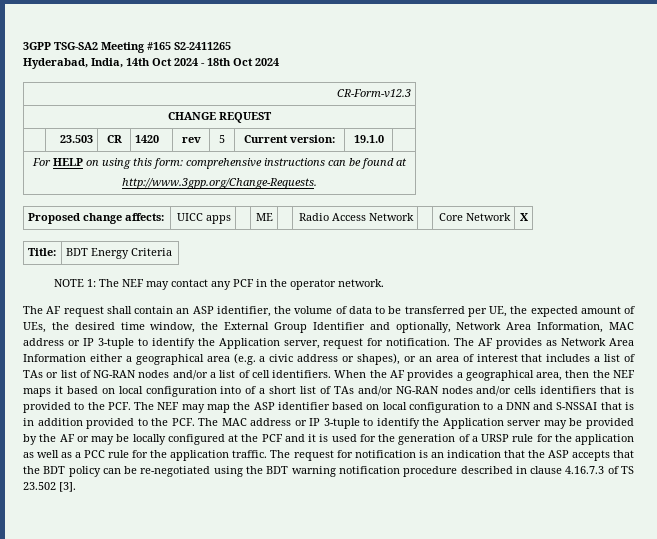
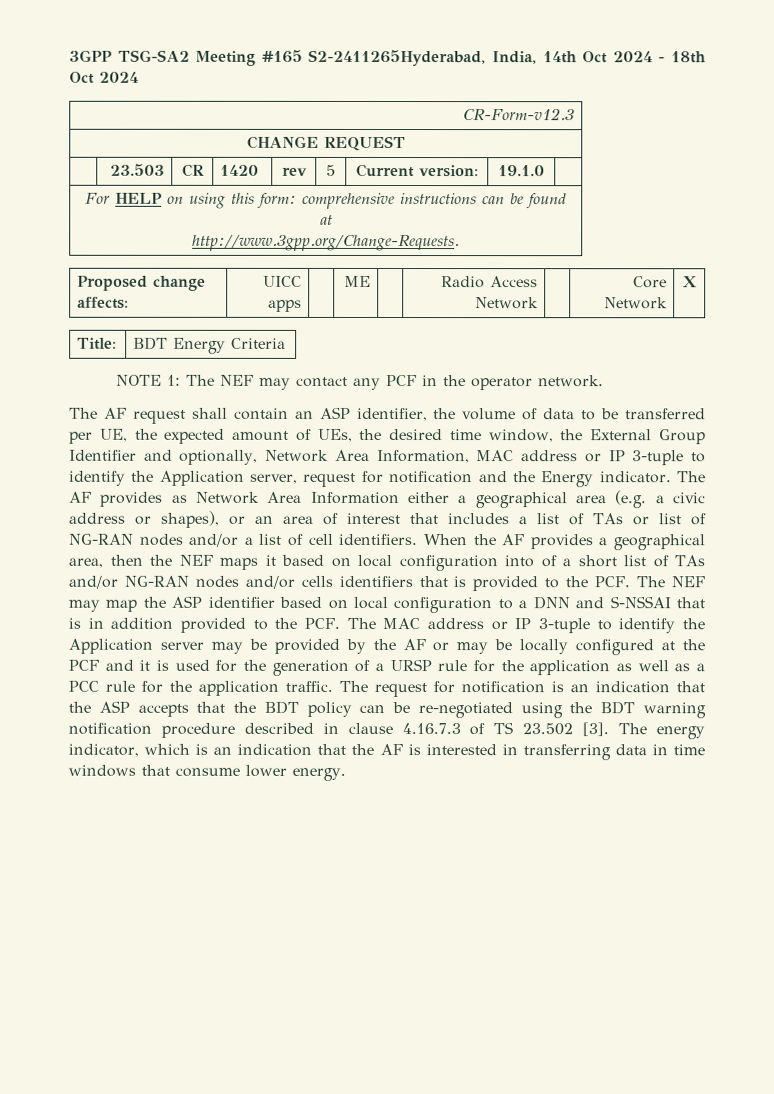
[174,42,231,50] [23,58,88,69] S2-2411265 // Hyderabad, -> [308,49,487,67] S2-2411265Hyderabad,
[386,338,451,346] notification. -> [389,471,672,488] notification and the Energy indicator.
(76, 487) none -> [618,723,706,740] [68,743,705,761] [68,764,346,781] The energy indicator, which is an indication that the AF is interested in transferring data in time windows that consume lower energy.

